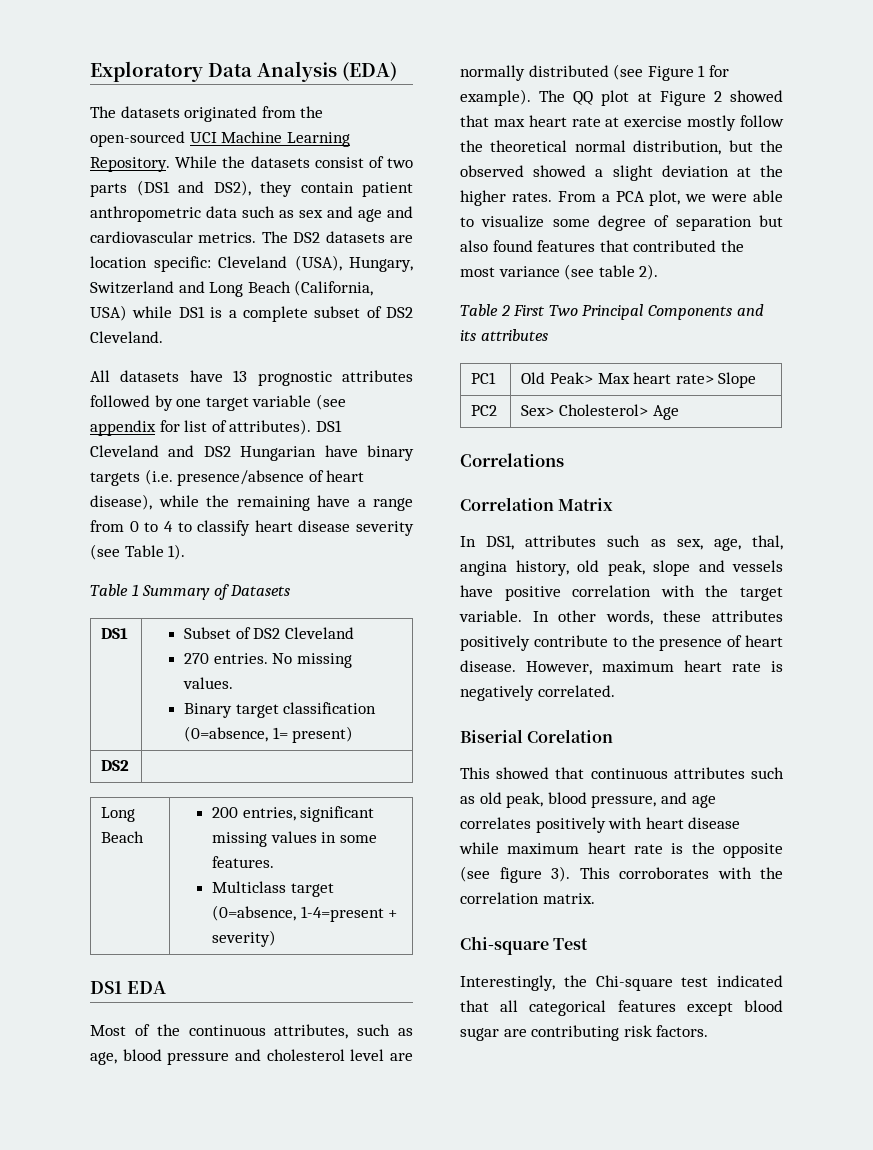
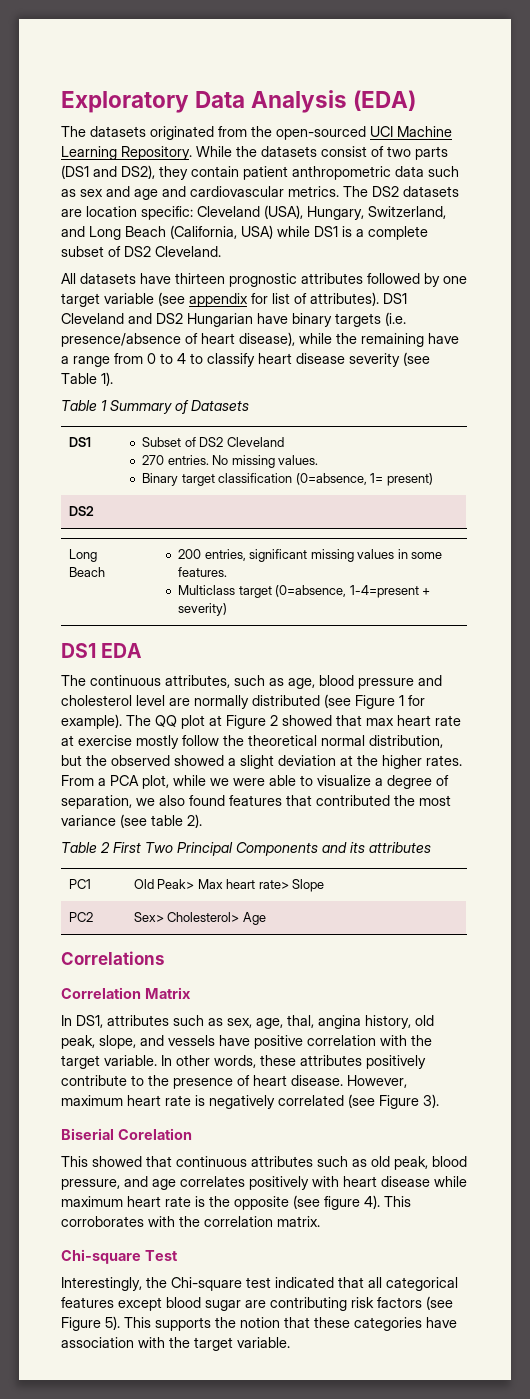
[90,281,174,294] Switzerland -> [368,206,446,219] Switzerland,
[233,370,248,382] 13 -> [175,273,225,284] thirteen
[90,1024,180,1036] Most of the -> [61,675,86,686] The
(681, 198) none -> [173,775,206,786] while
[552,219,590,227] some -> [375,778,383,786] a
[675,215,783,231] separation but -> [61,795,155,809] separation, we
[653,560,690,576] slope -> [99,1035,136,1049] slope,
[537,685,615,697] correlated. -> [278,1094,439,1109] correlated (see Figure 3).
[551,866,570,882] 3). -> [364,1195,380,1209] 4).
[656,1025,709,1037] factors. -> [377,1296,453,1310] [61,1316,457,1331] [61,1337,290,1351] factors (see Figure 5). This supports the notion that these categories have association with the target variable.

